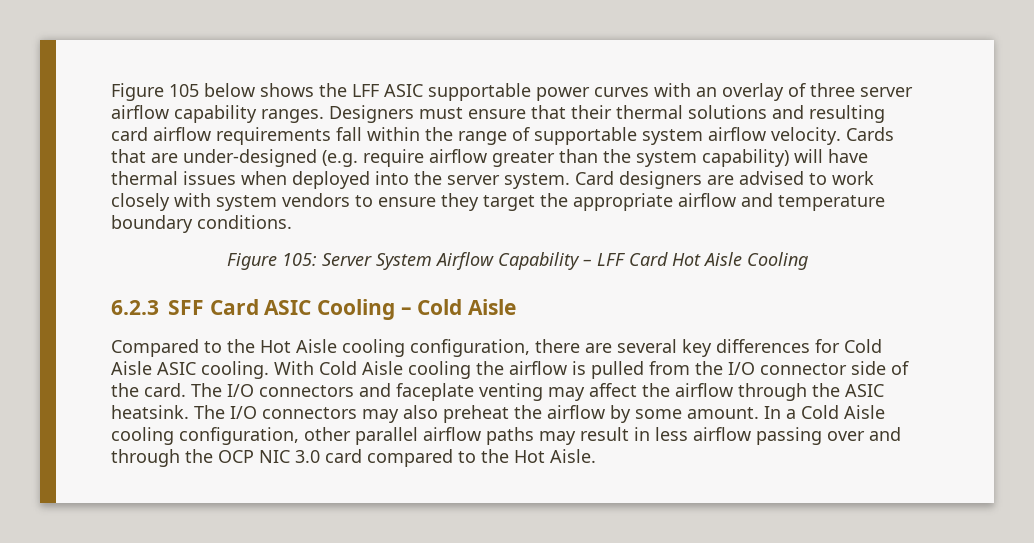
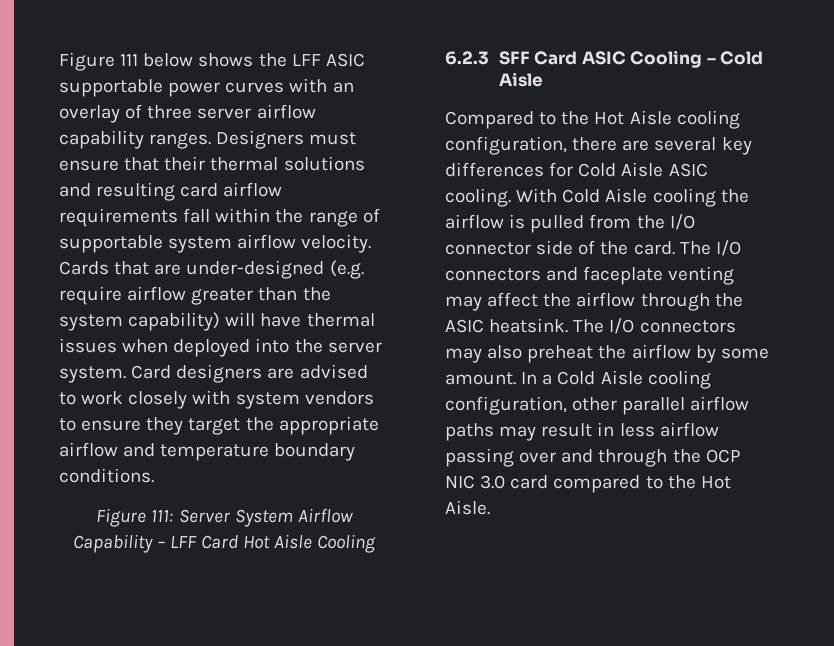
[111,83,199,101] Figure 105 -> [59,52,139,71] Figure 111
[281,253,317,266] 105: -> [151,510,174,522] 111:

